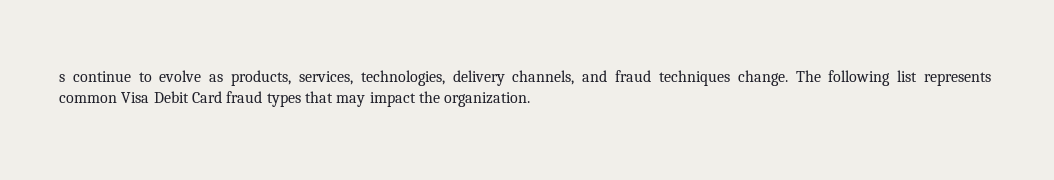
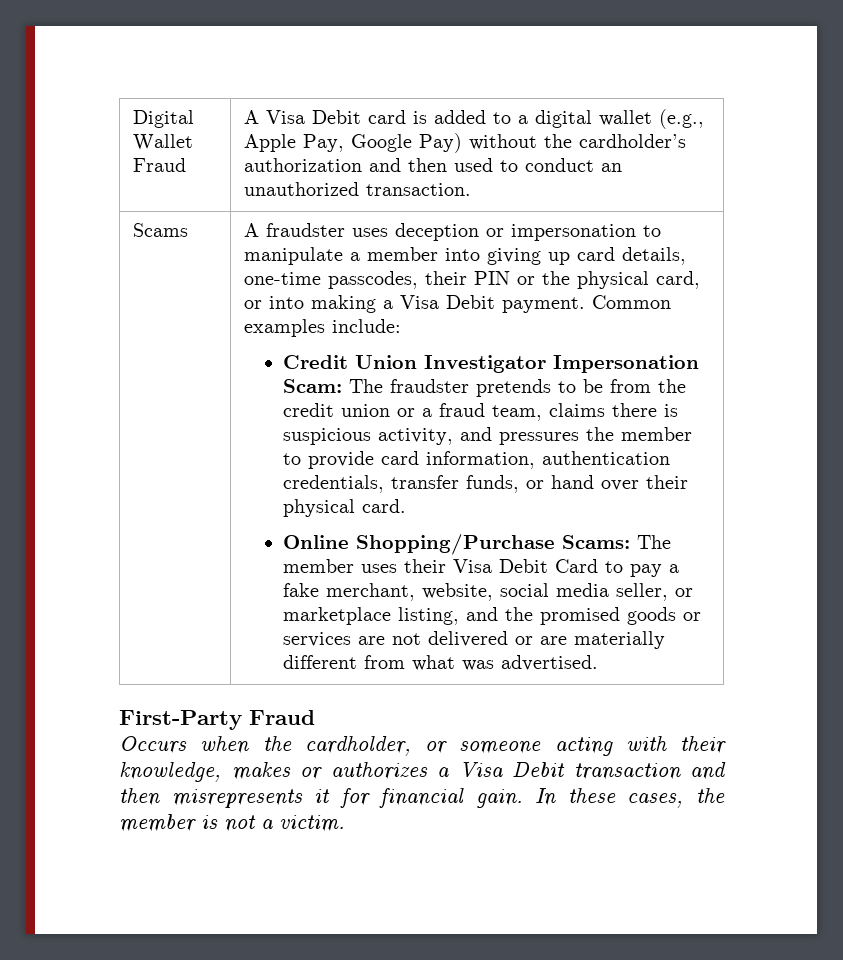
[59,70,992,86] [59,91,531,107] s continue to evolve as products, services, technologies, delivery channels, and fraud techniques change. The following list represents common Visa Debit Card fraud types that may impact the organization. -> [133,110,195,128] [133,134,194,151] [133,158,187,172] [244,109,705,129] [244,133,687,153] [244,158,623,172] [244,182,472,196] [133,223,189,237] [244,223,662,241] [244,247,687,265] [244,271,701,289] [244,295,672,313] [244,319,402,337] [282,355,699,373] [282,379,686,397] [282,403,678,421] [282,427,692,445] [282,451,670,469] [282,475,688,493] [282,499,406,517] [282,534,671,555] [282,559,679,577] [282,583,693,601] [282,607,701,625] [282,631,665,649] [282,655,598,671] [119,710,315,730] [119,736,726,756] [119,762,726,782] [119,788,725,808] [119,814,345,832] Digital Wallet Fraud | A Visa Debit card is added to a digital wallet (e.g., Apple Pay, Google Pay) without the cardholder’s authorization and then used to conduct an unauthorized transaction. // Scams | A fraudster uses deception or impersonation to manipulate a member into giving up card details, one-time passcodes, their PIN or the physical card, or into making a Visa Debit payment. Common examples include: // Credit Union Investigator Impersonation Scam: The fraudster pretends to be from the credit union or a fraud team, claims there is suspicious activity, and pressures the member to provide card information, authentication credentials, transfer funds, or hand over their physical card. // Online Shopping/Purchase Scams: The member uses their Visa Debit Card to pay a fake merchant, website, social media seller, or marketplace listing, and the promised goods or services are not delivered or are materially different from what was advertised. // First-Party Fraud // Occurs when the cardholder, or someone acting with their knowledge, makes or authorizes a Visa Debit transaction and then misrepresents it for financial gain. In these cases, the member is not a victim.

